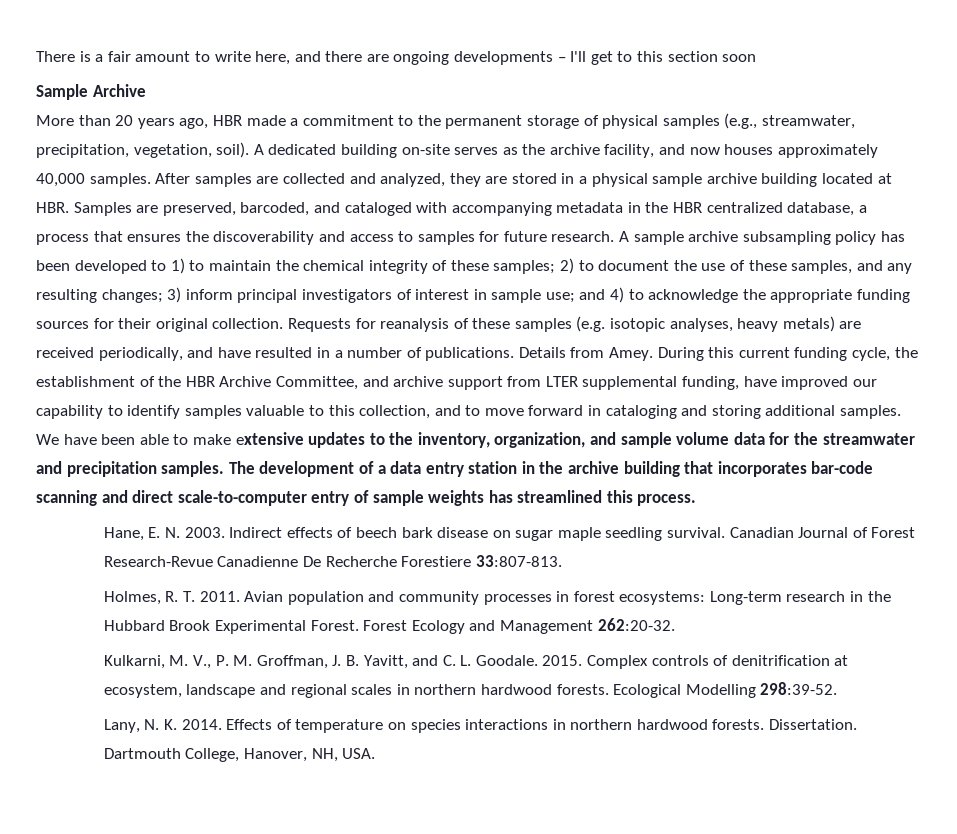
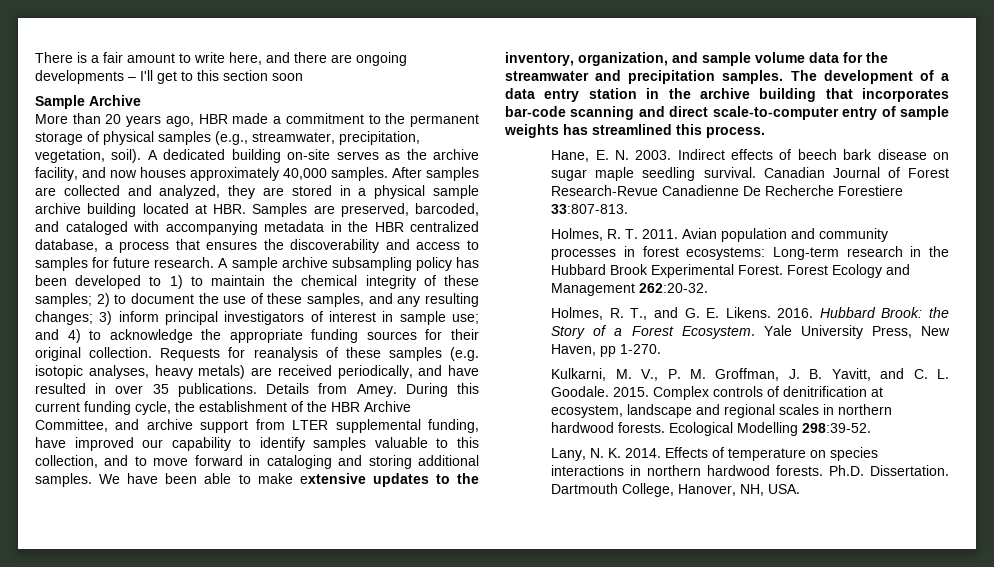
[334,347,422,358] a number of -> [115,384,169,394] over 35
(675, 624) none -> [551,307,949,320] [551,325,950,339] [551,344,662,357] // Holmes, R. T., and G. E. Likens. 2016. Hubbard Brook: the Story of a Forest Ecosystem. Yale University Press, New Haven, pp 1-270.
(765, 724) none -> [829,465,865,476] Ph.D.

